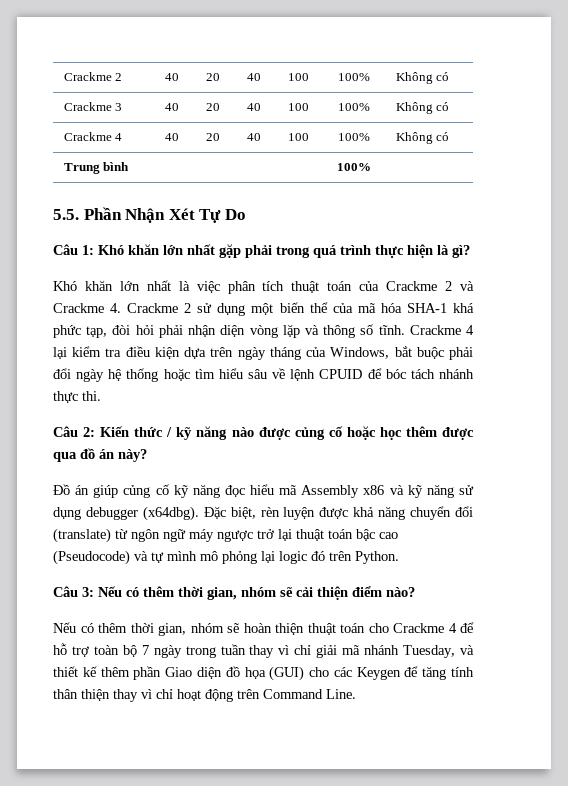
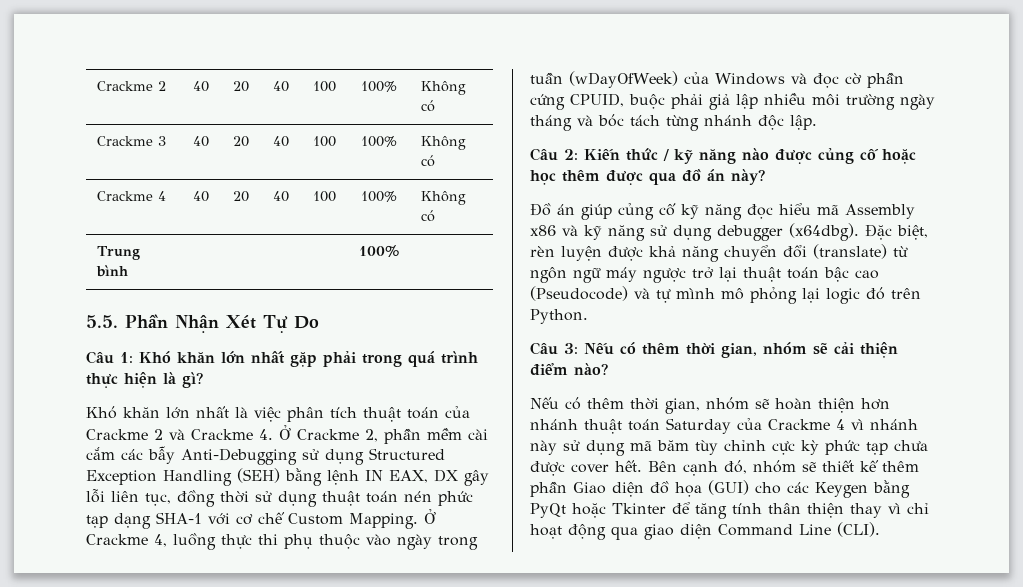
[127,302,475,316] [53,324,475,338] [53,346,473,360] [53,368,475,382] [53,391,101,403] Crackme 2 sử dụng một biến thể của mã hóa SHA-1 khá phức tạp, đòi hỏi phải nhận diện vòng lặp và thông số tĩnh. Crackme 4 lại kiểm tra điều kiện dựa trên ngày tháng của Windows, bắt buộc phải đổi ngày hệ thống hoặc tìm hiểu sâu về lệnh CPUID để bóc tách nhánh thực thi. -> [279,425,488,444] [86,446,445,465] [86,468,489,486] [86,489,473,507] [86,509,436,529] [86,533,478,550] [530,71,904,88] [530,93,935,110] [530,114,817,131] Ở Crackme 2, phần mềm cài cắm các bẫy Anti-Debugging sử dụng Structured Exception Handling (SEH) bằng lệnh IN EAX, DX gây lỗi liên tục, đồng thời sử dụng thuật toán nén phức tạp dạng SHA-1 với cơ chế Custom Mapping. Ở Crackme 4, luồng thực thi phụ thuộc vào ngày trong tuần (wDayOfWeek) của Windows và đọc cờ phần cứng CPUID, buộc phải giả lập nhiều môi trường ngày tháng và bóc tách từng nhánh độc lập.
[307,622,474,635] [53,643,475,658] thuật toán cho Crackme 4 để hỗ trợ toàn bộ 7 ngày trong tuần thay vì chỉ giải mã nhánh Tuesday, và -> [861,398,890,410] [530,418,918,434] [530,440,928,456] [530,460,816,476] hơn nhánh thuật toán Saturday của Crackme 4 vì nhánh này sử dụng mã băm tùy chỉnh cực kỳ phức tạp chưa được cover hết. Bên cạnh đó, nhóm sẽ
(401, 673) none -> [873,480,910,498] [530,503,666,518] bằng PyQt hoặc Tkinter
[237,689,356,699] trên Command Line. -> [611,522,880,540] qua giao diện Command Line (CLI).

